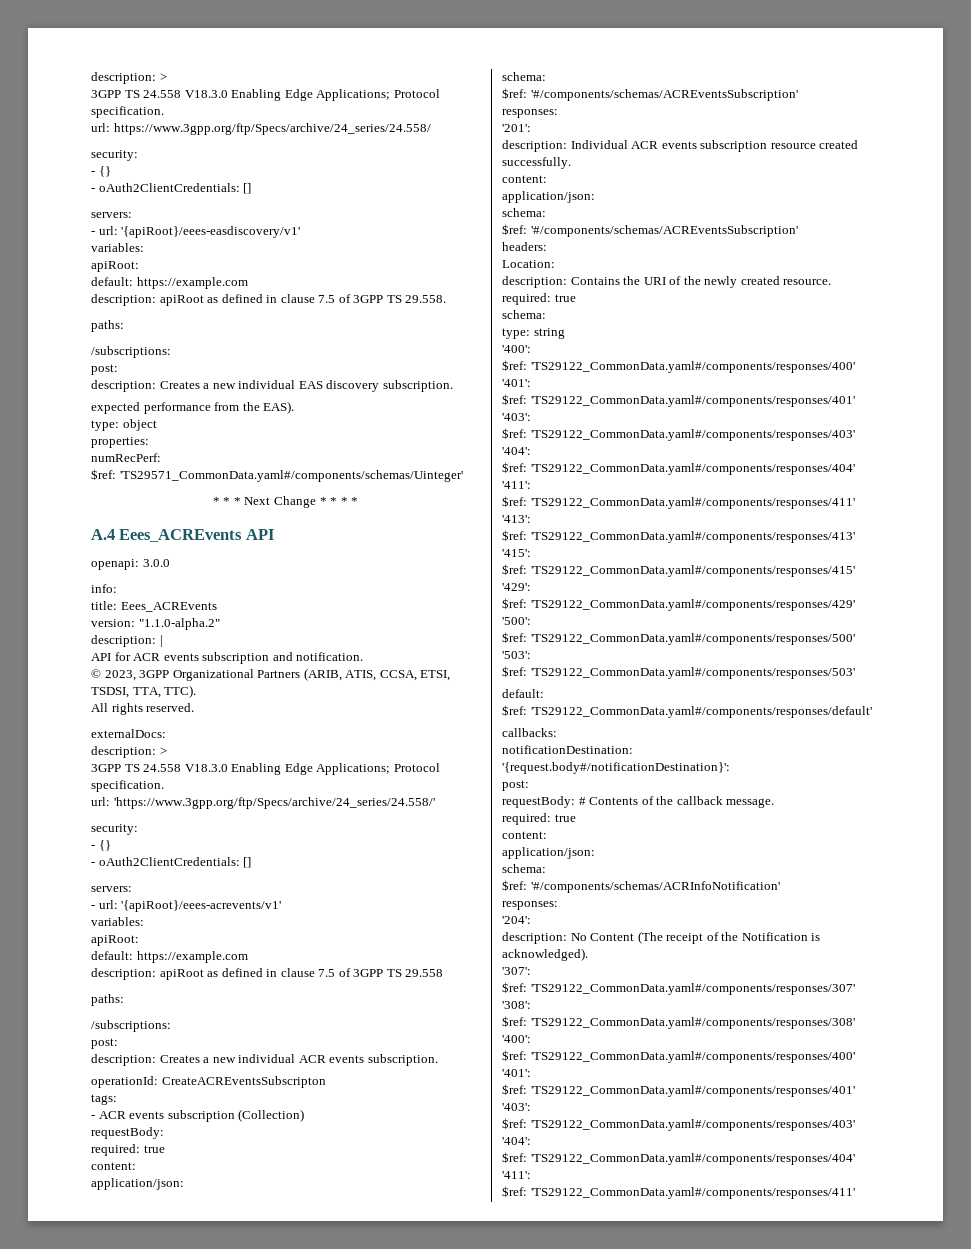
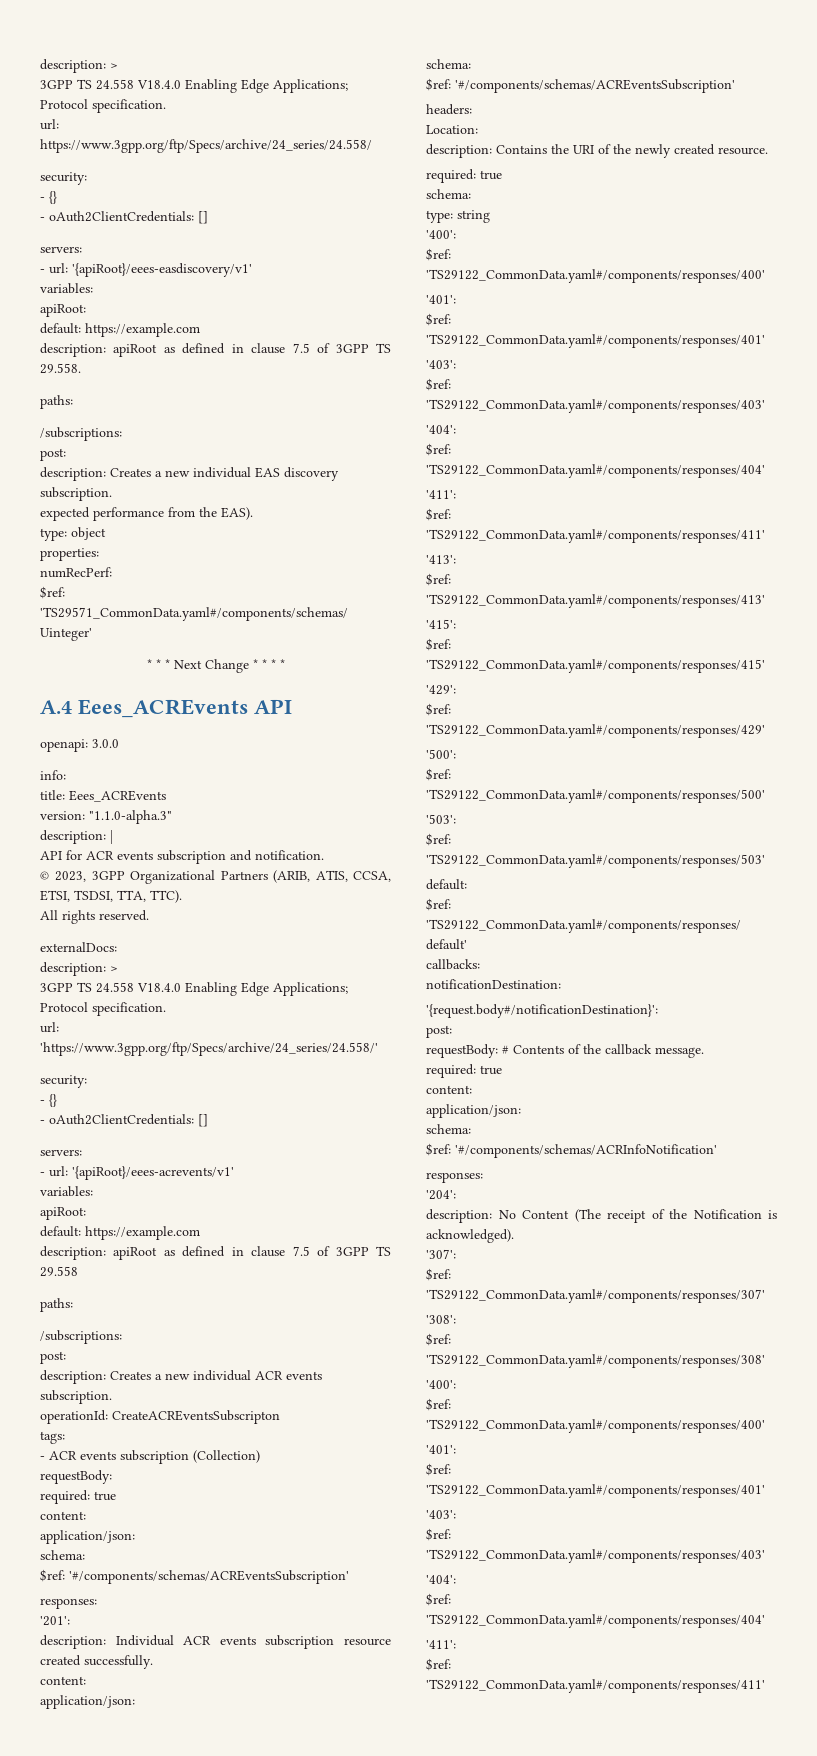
[91,72,167,84] [91,90,228,98] description: > // 3GPP TS 24.558 V18.3.0 -> [40,59,118,73] [40,79,181,90] description: > // 3GPP TS 24.558 V18.4.0
[138,618,220,630] "1.1.0-alpha.2" -> [89,810,172,824] "1.1.0-alpha.3"
[184,764,228,772] V18.3.0 -> [137,983,181,992] V18.4.0

